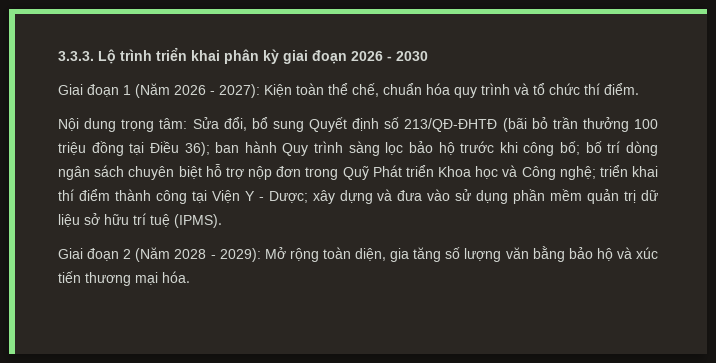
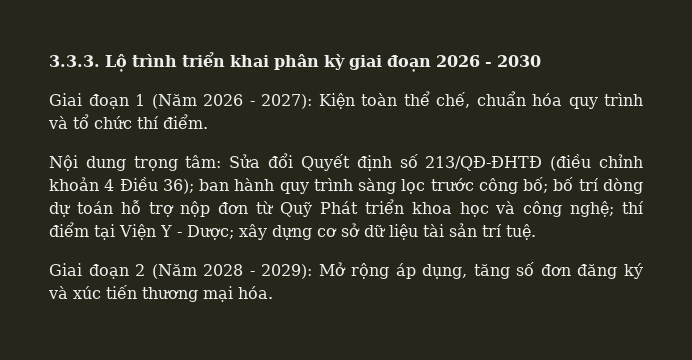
[223,117,304,132] đổi, bổ sung -> [268,153,294,168] đổi
[502,117,658,132] [58,141,145,156] (bãi bỏ trần thưởng 100 triệu đồng tại -> [550,154,643,171] [49,177,115,191] (điều chỉnh khoản 4
[282,143,309,156] Quy -> [279,182,309,194] quy
[408,141,518,155] bảo hộ trước khi -> [430,178,474,191] trước
[58,165,202,180] ngân sách chuyên biệt -> [49,201,113,217] dự toán
[305,167,339,180] trong -> [256,201,275,214] từ
[438,166,471,177] Khoa -> [411,202,452,214] khoa
[521,165,658,180] [58,189,187,204] Công nghệ; triển khai thí điểm thành công -> [523,201,645,217] [49,222,89,237] công nghệ; thí điểm
[377,189,658,204] [58,213,222,228] và đưa vào sử dụng phần mềm quản trị dữ liệu sở hữu trí tuệ (IPMS). -> [317,223,536,240] cơ sở dữ liệu tài sản trí tuệ.
[322,246,613,262] toàn diện, gia tăng số lượng văn bằng bảo hộ -> [395,262,644,279] áp dụng, tăng số đơn đăng ký

